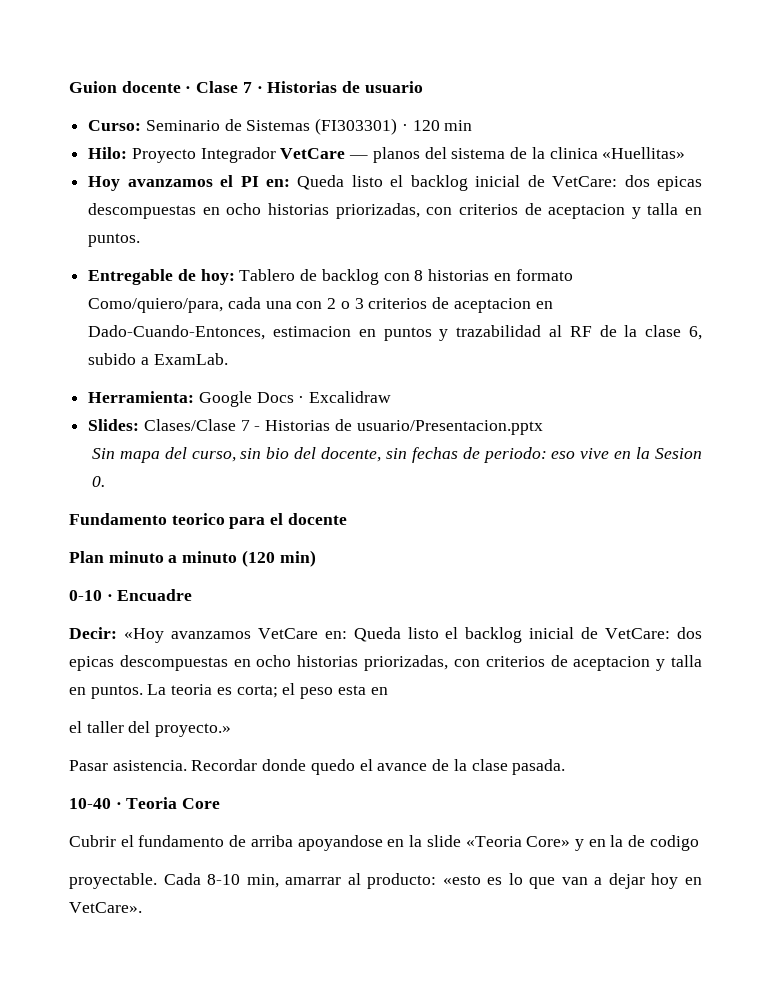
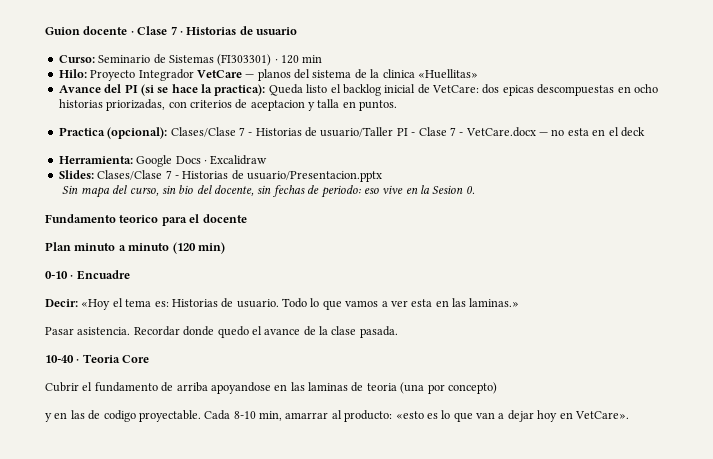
[88,175,291,191] Hoy avanzamos el PI en: -> [58,84,266,96] Avance del PI (si se hace la practica):
[88,269,573,285] [88,297,553,313] [88,325,702,341] [88,353,228,365] Entregable de hoy: Tablero de backlog con 8 historias en formato Como/quiero/para, cada una con 2 o 3 criterios de aceptacion en Dado-Cuando-Entonces, estimacion en puntos y trazabilidad al RF de la clase 6, subido a ExamLab. -> [58,127,645,139] Practica (opcional): Clases/Clase 7 - Historias de usuario/Taller PI - Clase 7 - VetCare.docx — no esta en el deck
[170,627,702,643] [69,655,702,671] [69,683,388,699] [69,721,232,737] avanzamos VetCare en: Queda listo el backlog inicial de VetCare: dos epicas descompuestas en ocho historias priorizadas, con criterios de aceptacion y talla en puntos. La teoria es corta; el peso esta en // el taller del proyecto.» -> [112,298,520,310] el tema es: Historias de usuario. Todo lo que vamos a ver esta en las laminas.»
[409,835,571,847] la slide «Teoria Core» -> [290,382,497,394] las laminas de teoria (una por concepto) //
[610,835,624,847] la -> [70,410,85,419] las
(699, 843) // -> (136, 416) none

